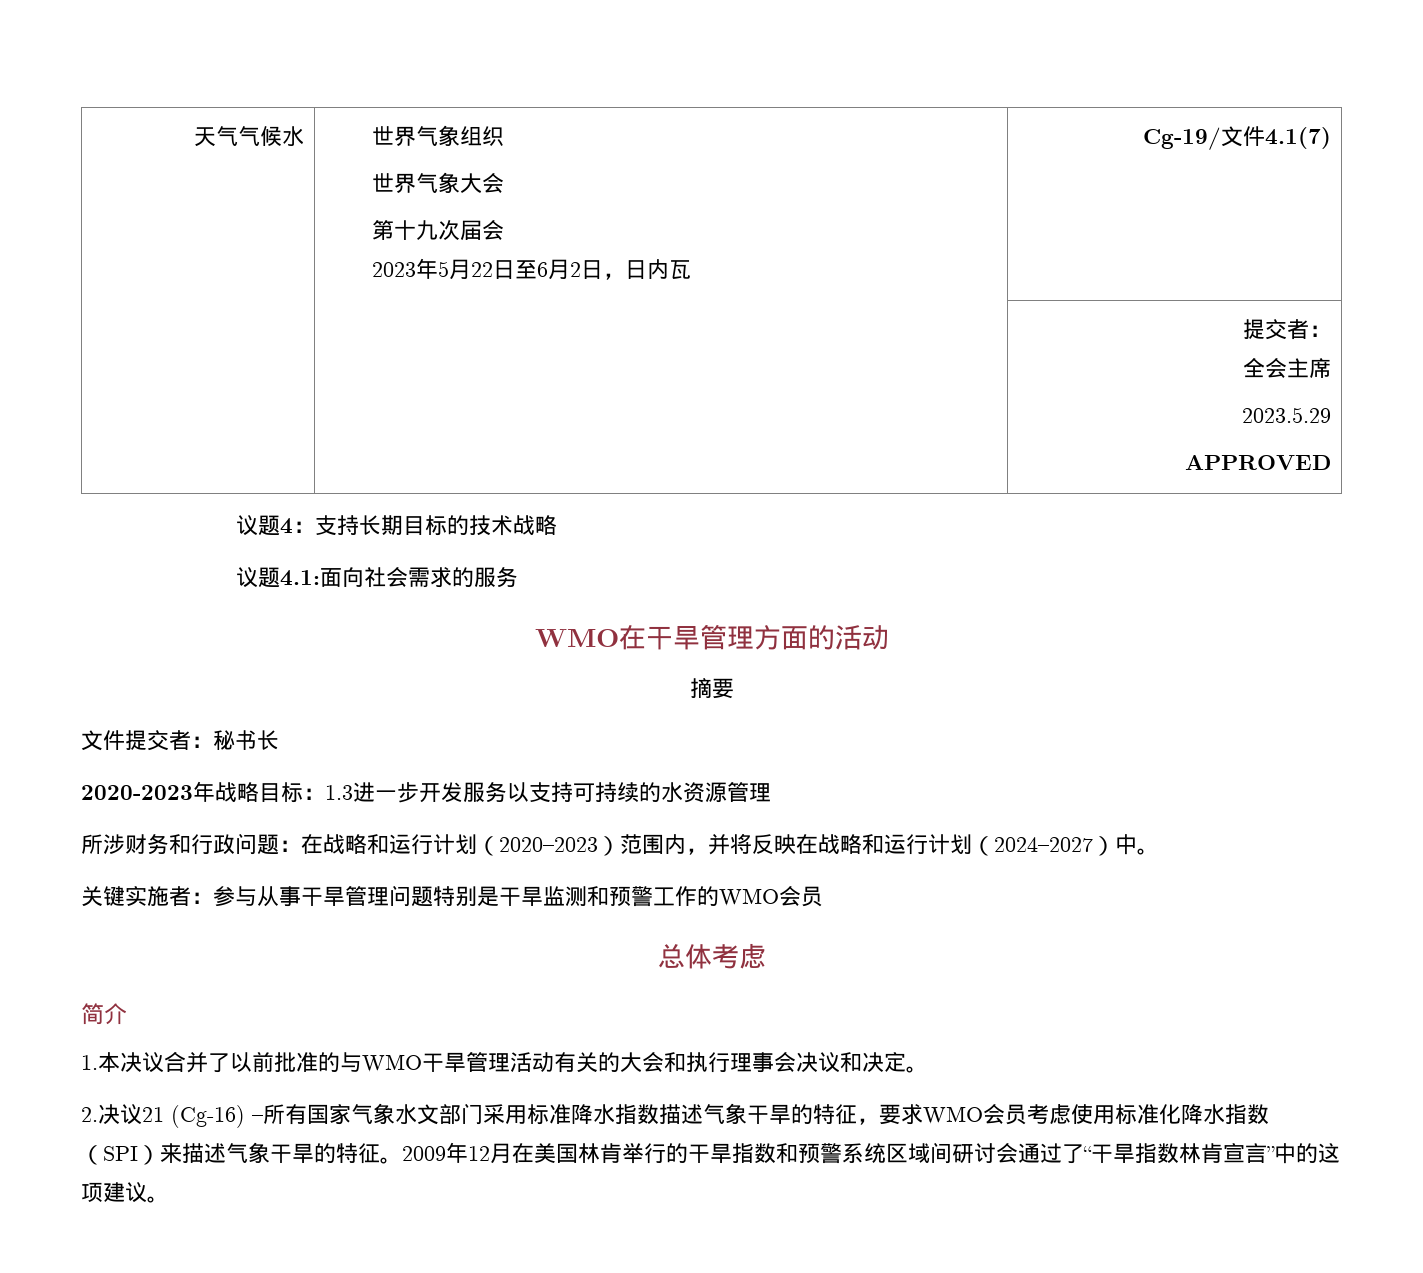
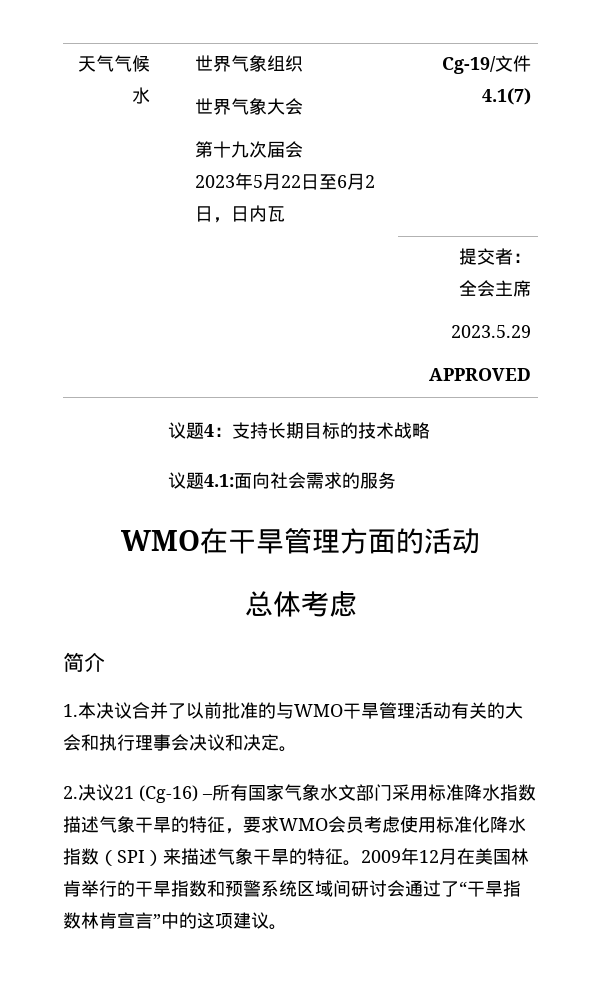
[689,678,734,699] [81,730,279,751] [81,781,771,803] [81,833,1159,856] [81,885,823,907] // 摘要 // 文件提交者：秘书长 // 2020-2023年战略目标：1.3进一步开发服务以支持可持续的水资源管理 // 所涉财务和行政问题：在战略和运行计划（2020–2023）范围内，并将反映在战略和运行计划（2024–2027）中。 // 关键实施者：参与从事干旱管理问题特别是干旱监测和预警工作的WMO会员 -> (480, 541) none

